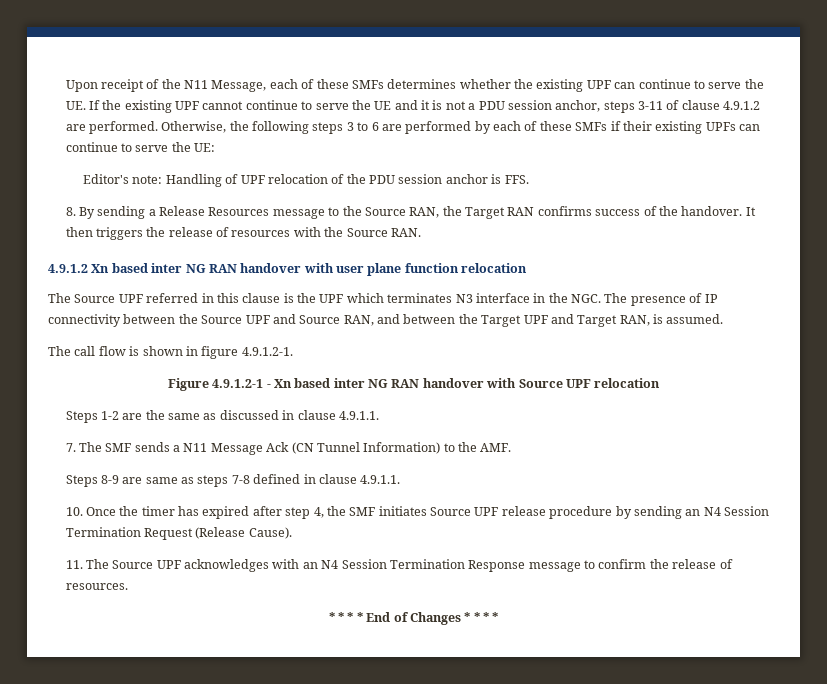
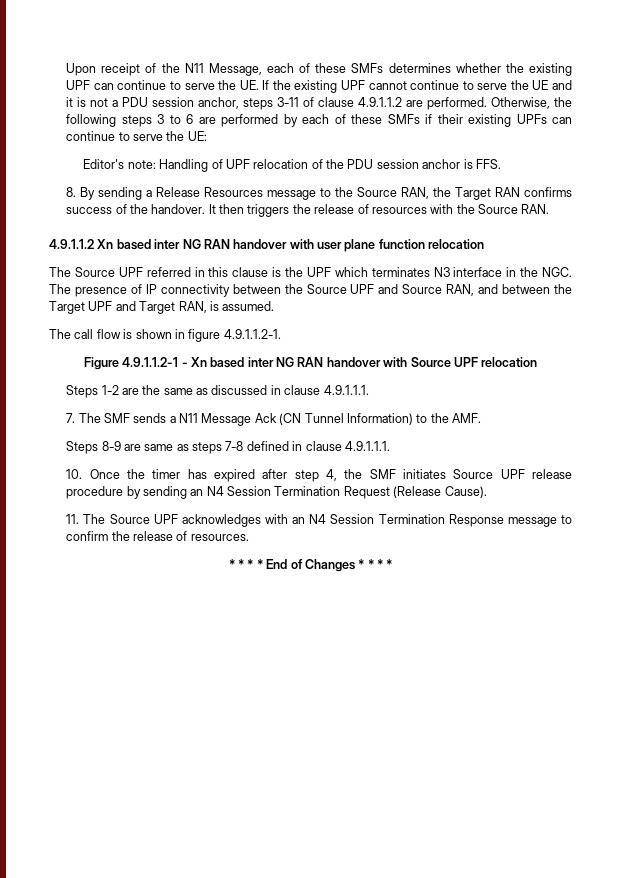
[723,101,761,110] 4.9.1.2 -> [358,97,403,107] 4.9.1.1.2
[48,264,88,273] 4.9.1.2 -> [49,239,94,249] 4.9.1.1.2
[241,347,293,356] 4.9.1.2-1. -> [223,329,281,339] 4.9.1.1.2-1.
[212,379,264,388] 4.9.1.2-1 -> [122,357,179,367] 4.9.1.1.2-1
[338,411,379,420] 4.9.1.1. -> [323,385,369,395] 4.9.1.1.1.
[360,475,401,484] 4.9.1.1. -> [344,441,390,451] 4.9.1.1.1.

